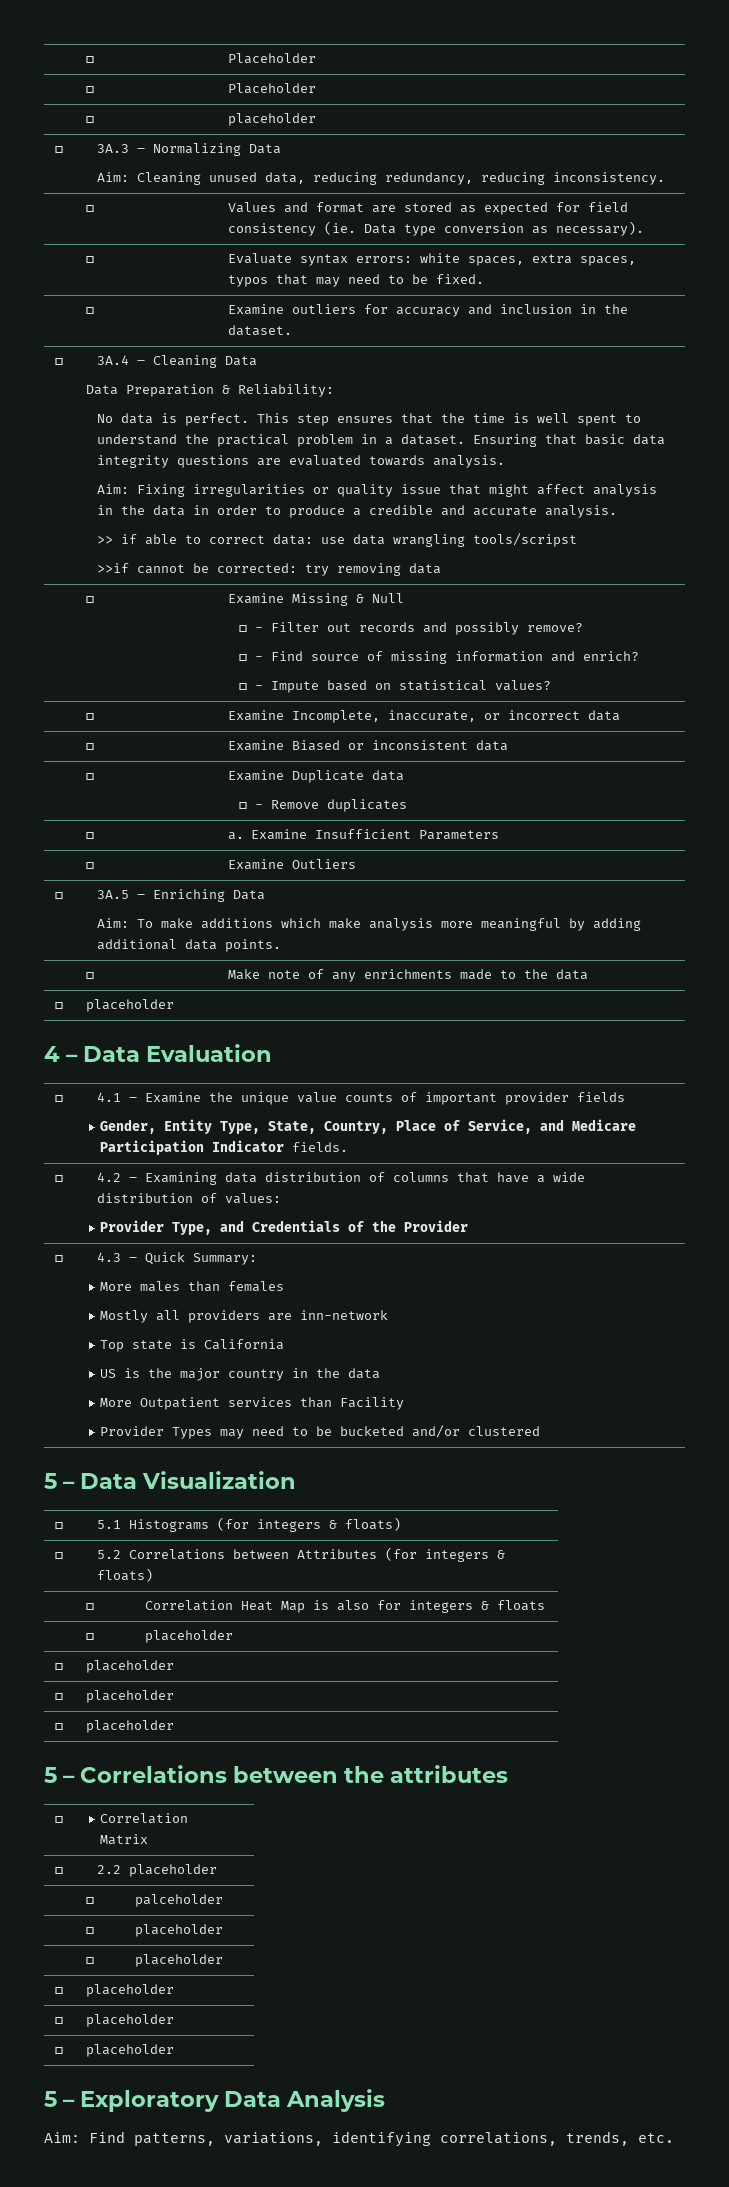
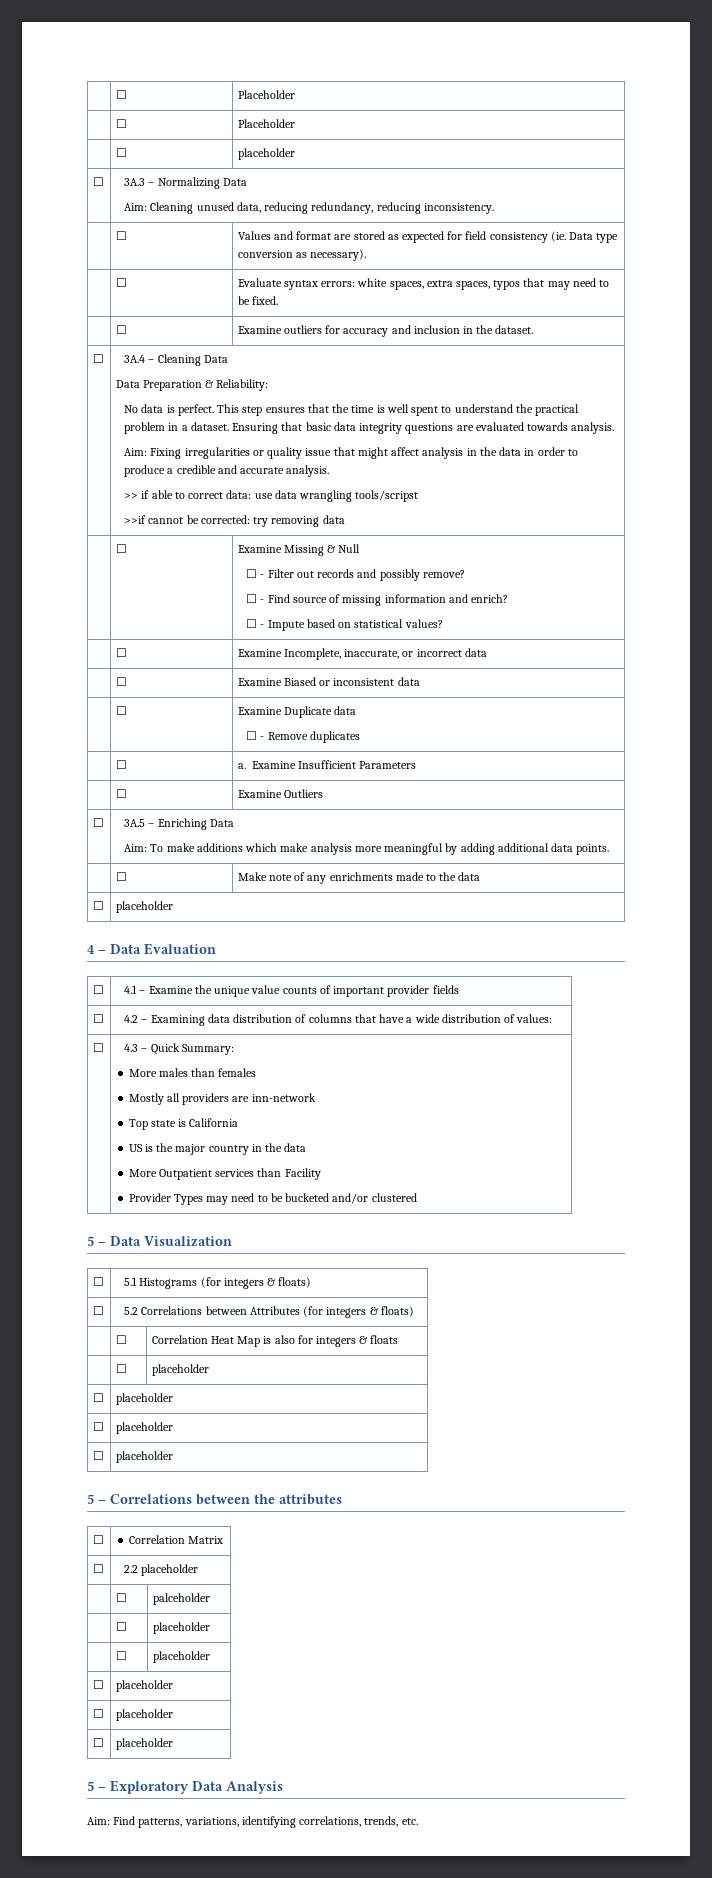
[100,1119,637,1134] [100,1140,349,1155] // Gender, Entity Type, State, Country, Place of Service, and Medicare Participation Indicator fields. -> (459, 989) none
[100,1220,469,1235] // Provider Type, and Credentials of the Provider -> (553, 1018) none

